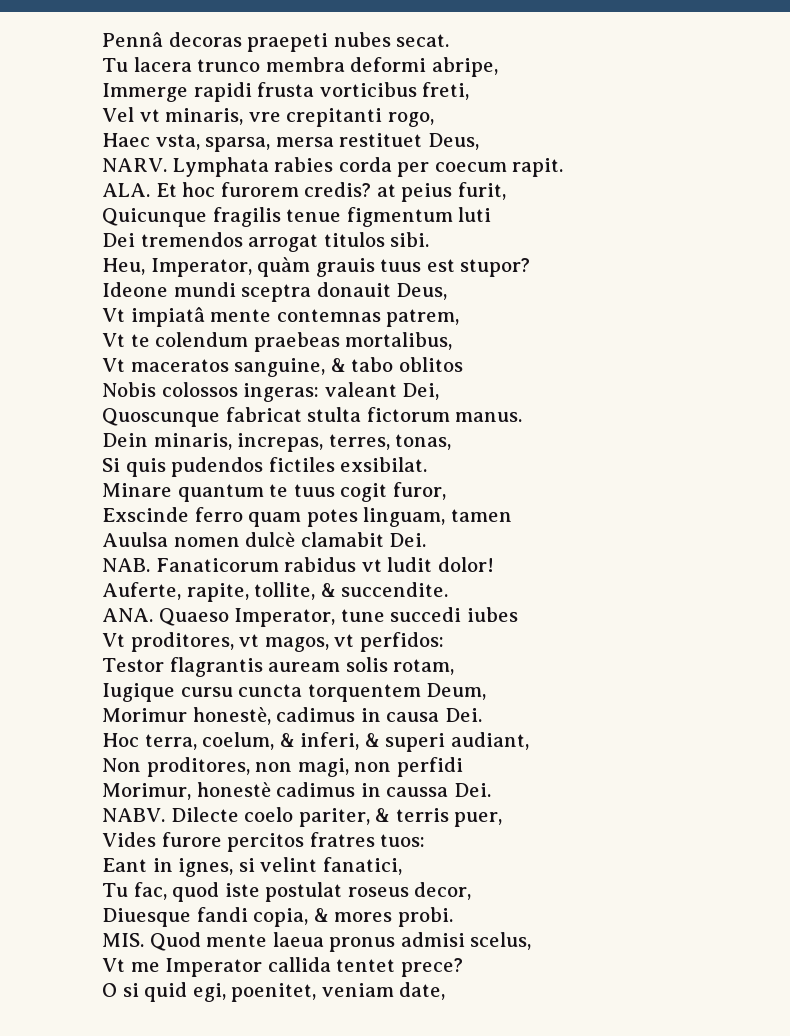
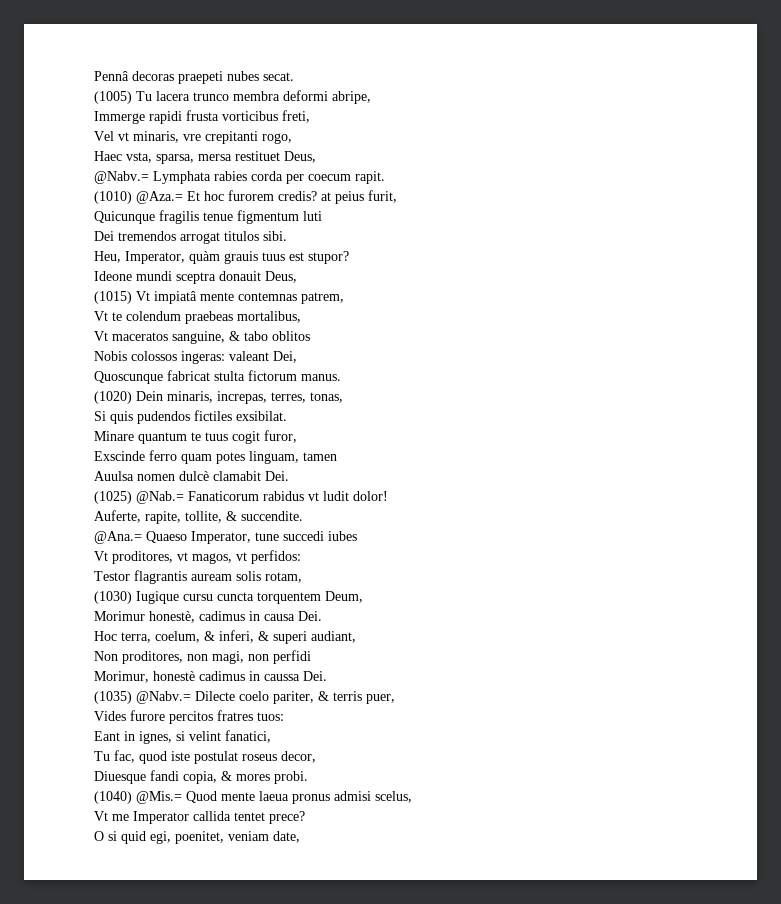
(450, 40) none -> [94,91,132,104] (1005)
[102,158,167,172] NARV. -> [94,171,149,184] @Nabv.=
[102,183,150,197] ALA. -> [94,191,183,204] (1010) @Aza.=
(448, 291) none -> [94,291,132,304] (1015)
(523, 417) none -> [94,391,132,404] (1020)
[102,558,150,572] NAB. -> [94,491,184,504] (1025) @Nab.=
[102,608,153,622] ANA. -> [94,531,142,544] @Ana.=
(455, 667) none -> [94,591,132,604] (1030)
[102,808,165,822] NABV. -> [94,691,191,704] (1035) @Nabv.=
[102,933,144,947] MIS. -> [94,791,182,804] (1040) @Mis.=

